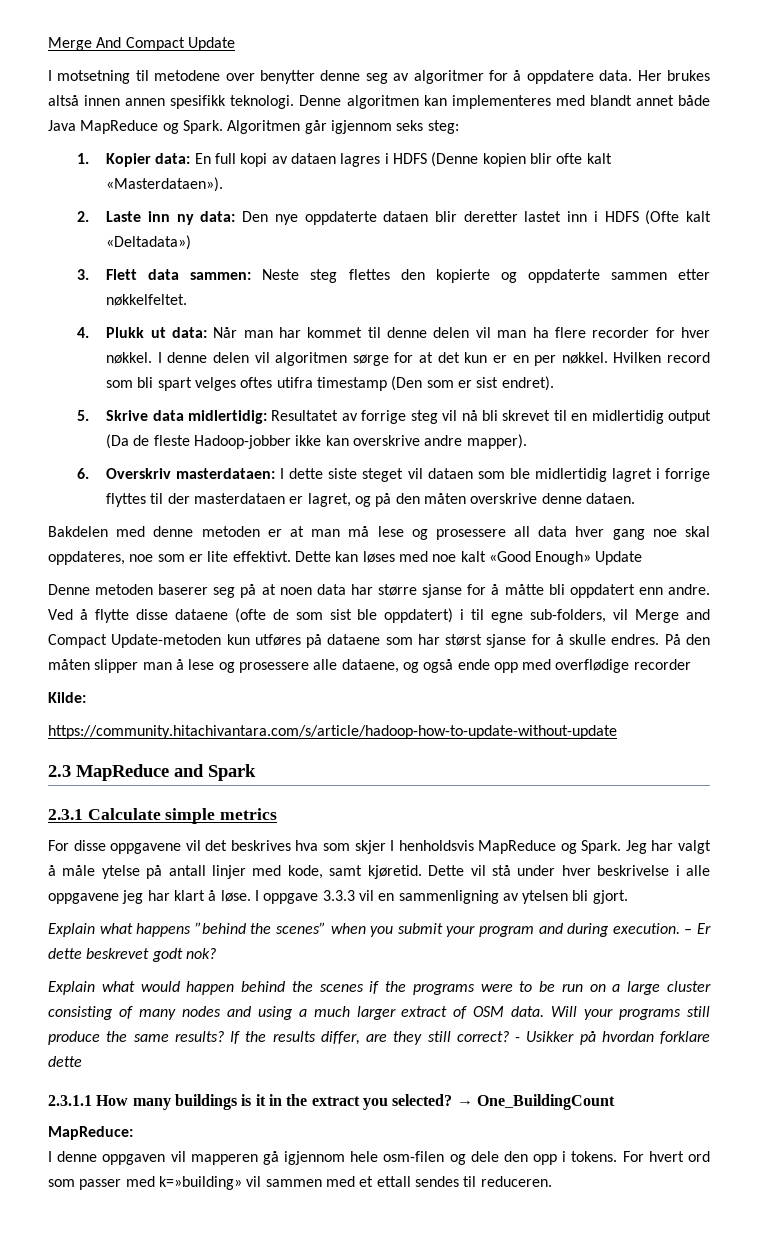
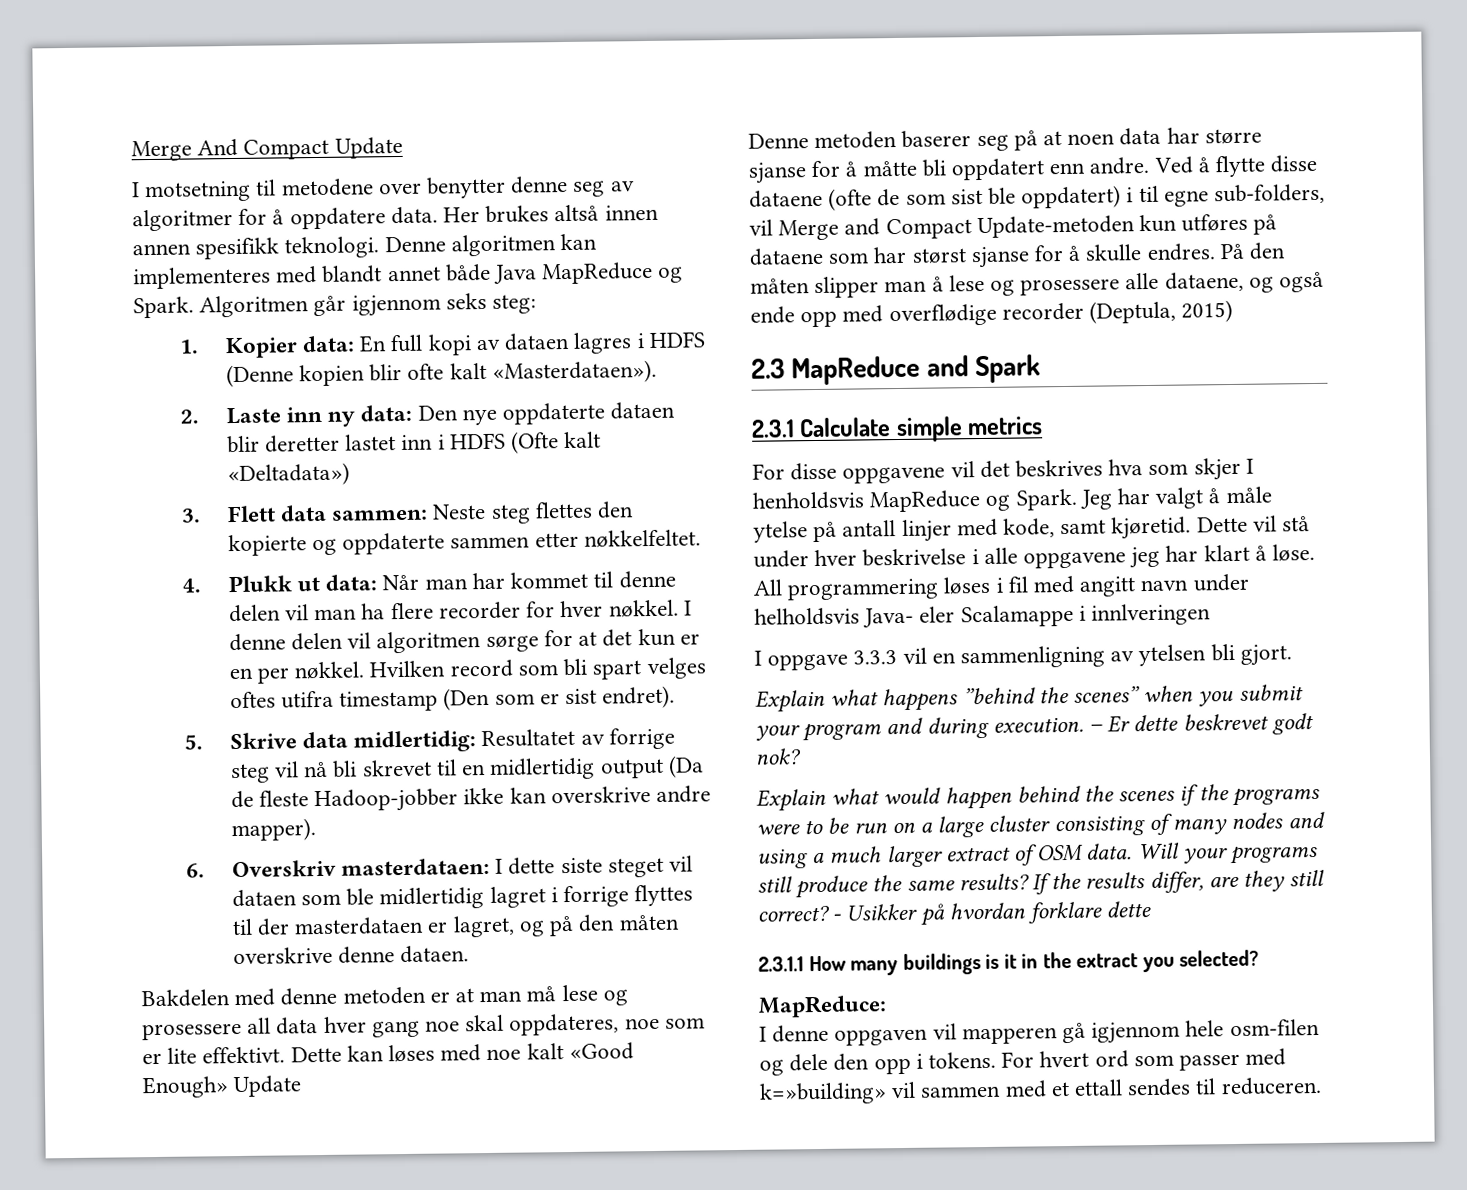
[48,692,86,703] [48,725,617,739] // Kilde: // https://community.hitachivantara.com/s/article/hadoop-how-to-update-without-update -> [1089,299,1234,324] (Deptula, 2015)
(251, 896) none -> [753,573,1249,601] [754,603,1212,628] All programmering løses i fil med angitt navn under helholdsvis Java- eler Scalamappe i innlveringen //
[456,1094,615,1110] → One_BuildingCount -> (1260, 958) none

